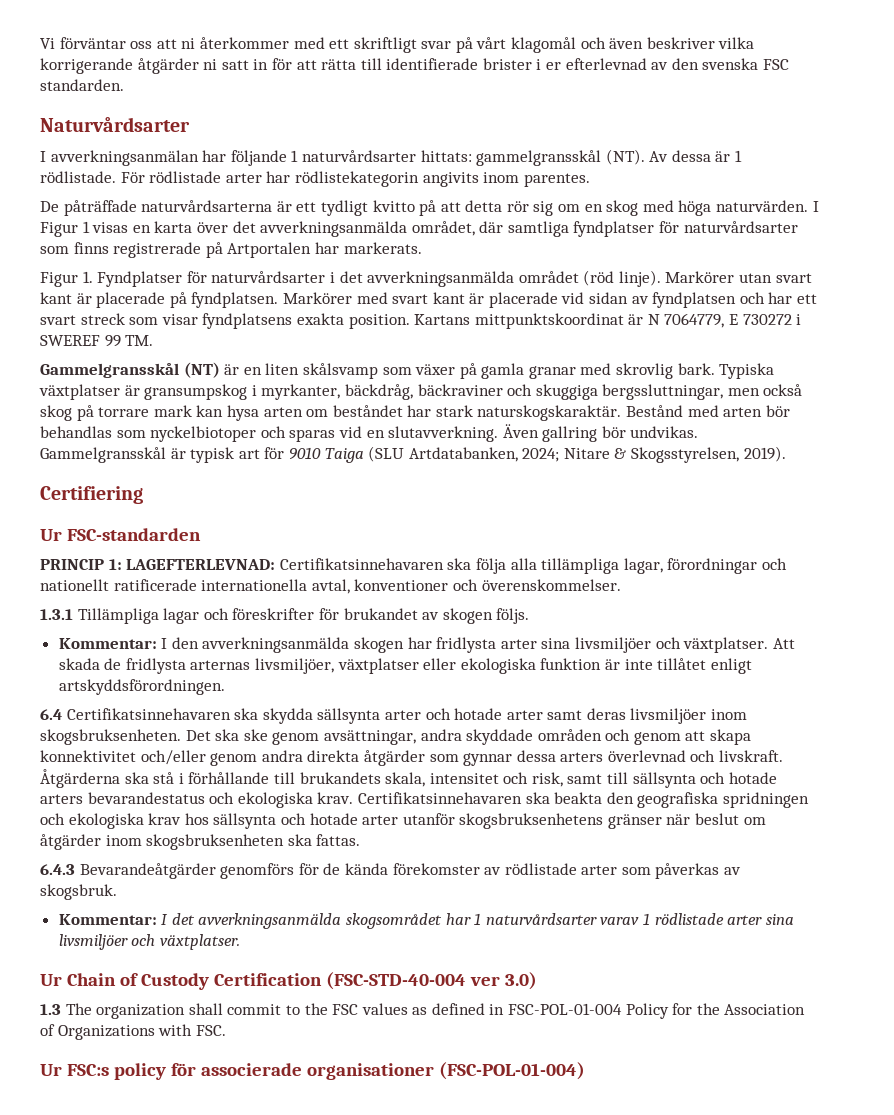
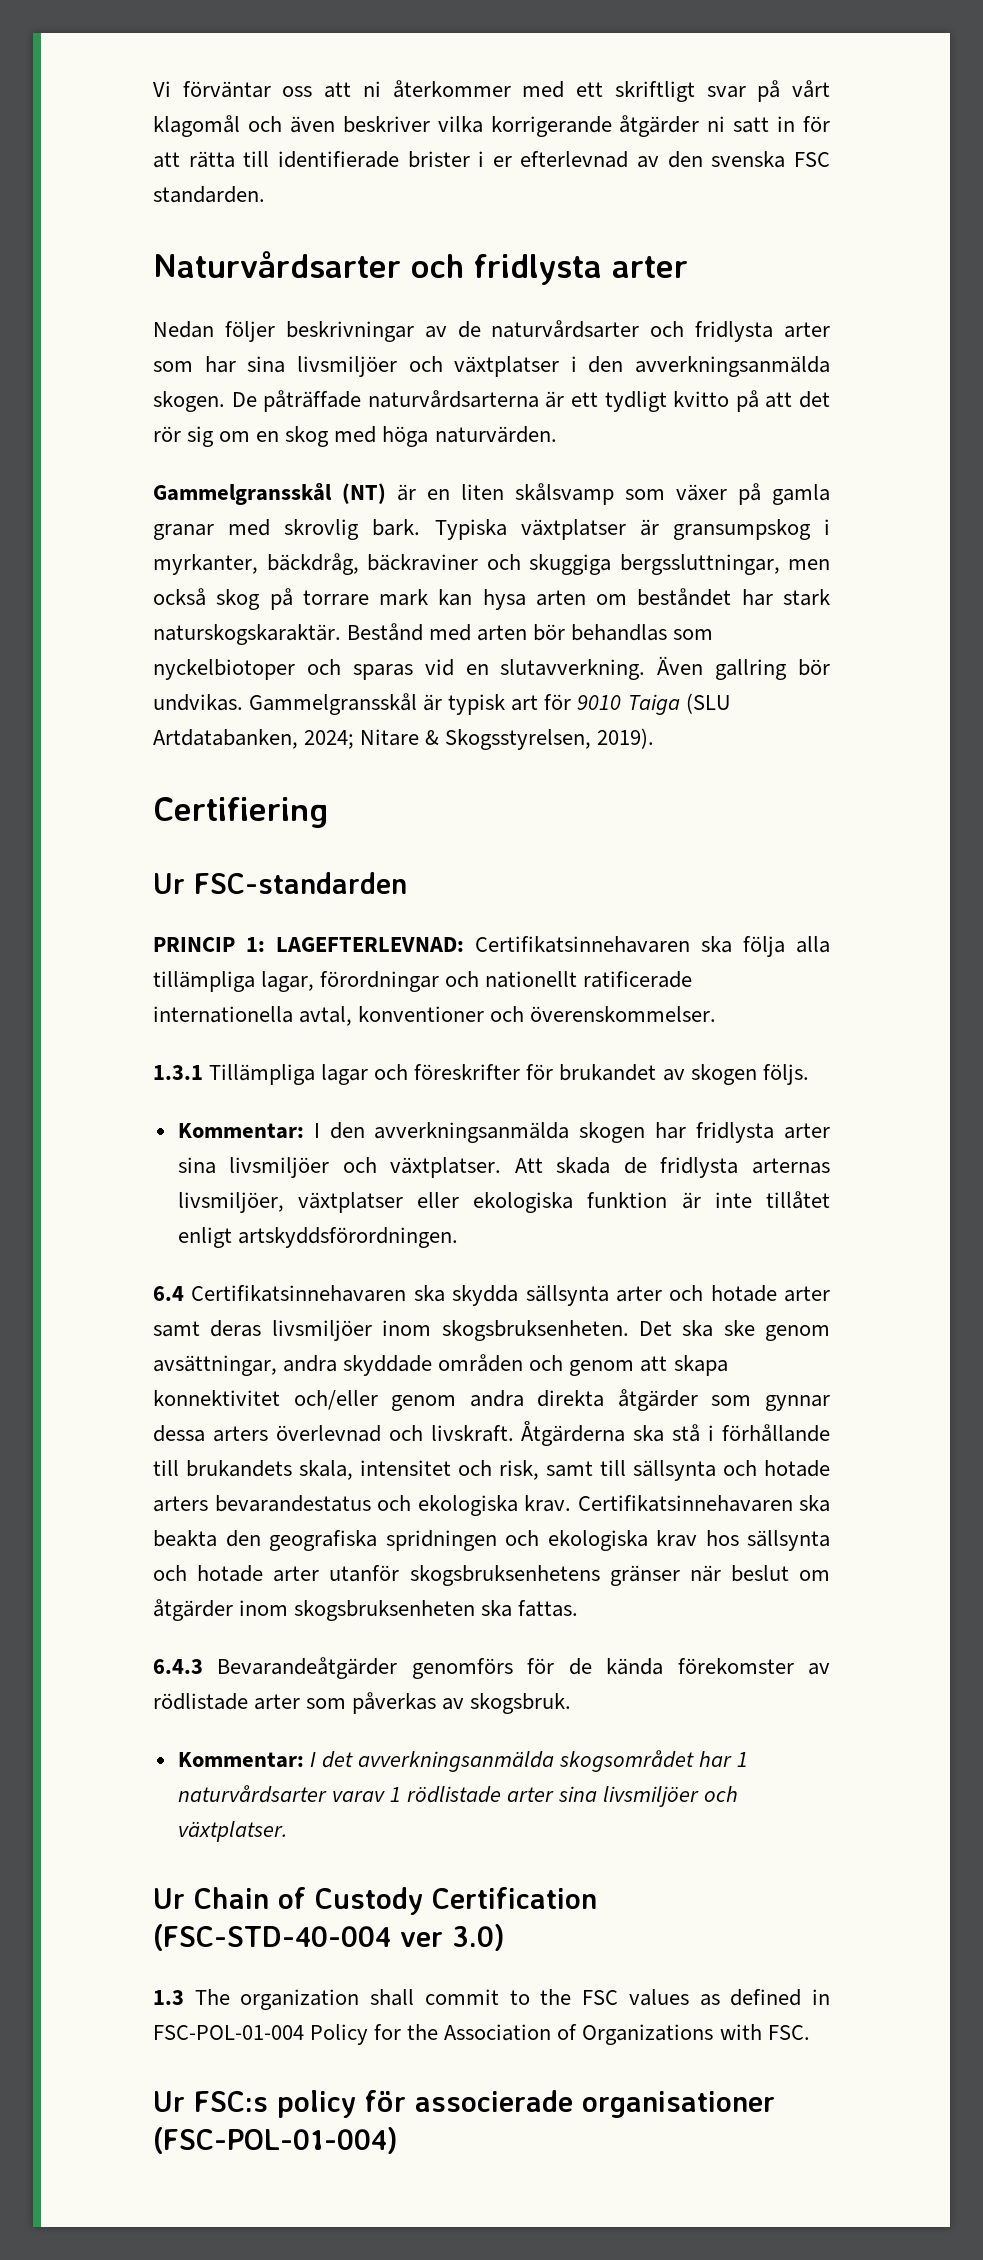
[40,149,743,166] [40,171,590,187] // I avverkningsanmälan har följande 1 naturvårdsarter hittats: gammelgransskål (NT). Av dessa är 1 rödlistade. För rödlistade arter har rödlistekategorin angivits inom parentes. // -> [411,254,688,285] [153,320,830,342] [153,356,830,377] [153,391,225,412] och fridlysta arter // Nedan följer beskrivningar av de naturvårdsarter och fridlysta arter som har sina livsmiljöer och växtplatser i den avverkningsanmälda skogen.
[465,200,503,212] detta -> [799,391,831,408] det
[812,201,819,212] [40,221,798,237] [40,242,422,258] [40,270,812,287] [40,292,818,308] [40,313,802,329] [40,335,154,347] I Figur 1 visas en karta över det avverkningsanmälda området, där samtliga fyndplatser för naturvårdsarter som finns registrerade på Artportalen har markerats. // Figur 1. Fyndplatser för naturvårdsarter i det avverkningsanmälda området (röd linje). Markörer utan svart kant är placerade på fyndplatsen. Markörer med svart kant är placerade vid sidan av fyndplatsen och har ett svart streck som visar fyndplatsens exakta position. Kartans mittpunktskoordinat är N 7064779, E 730272 i SWEREF 99 TM. -> (557, 434) none

